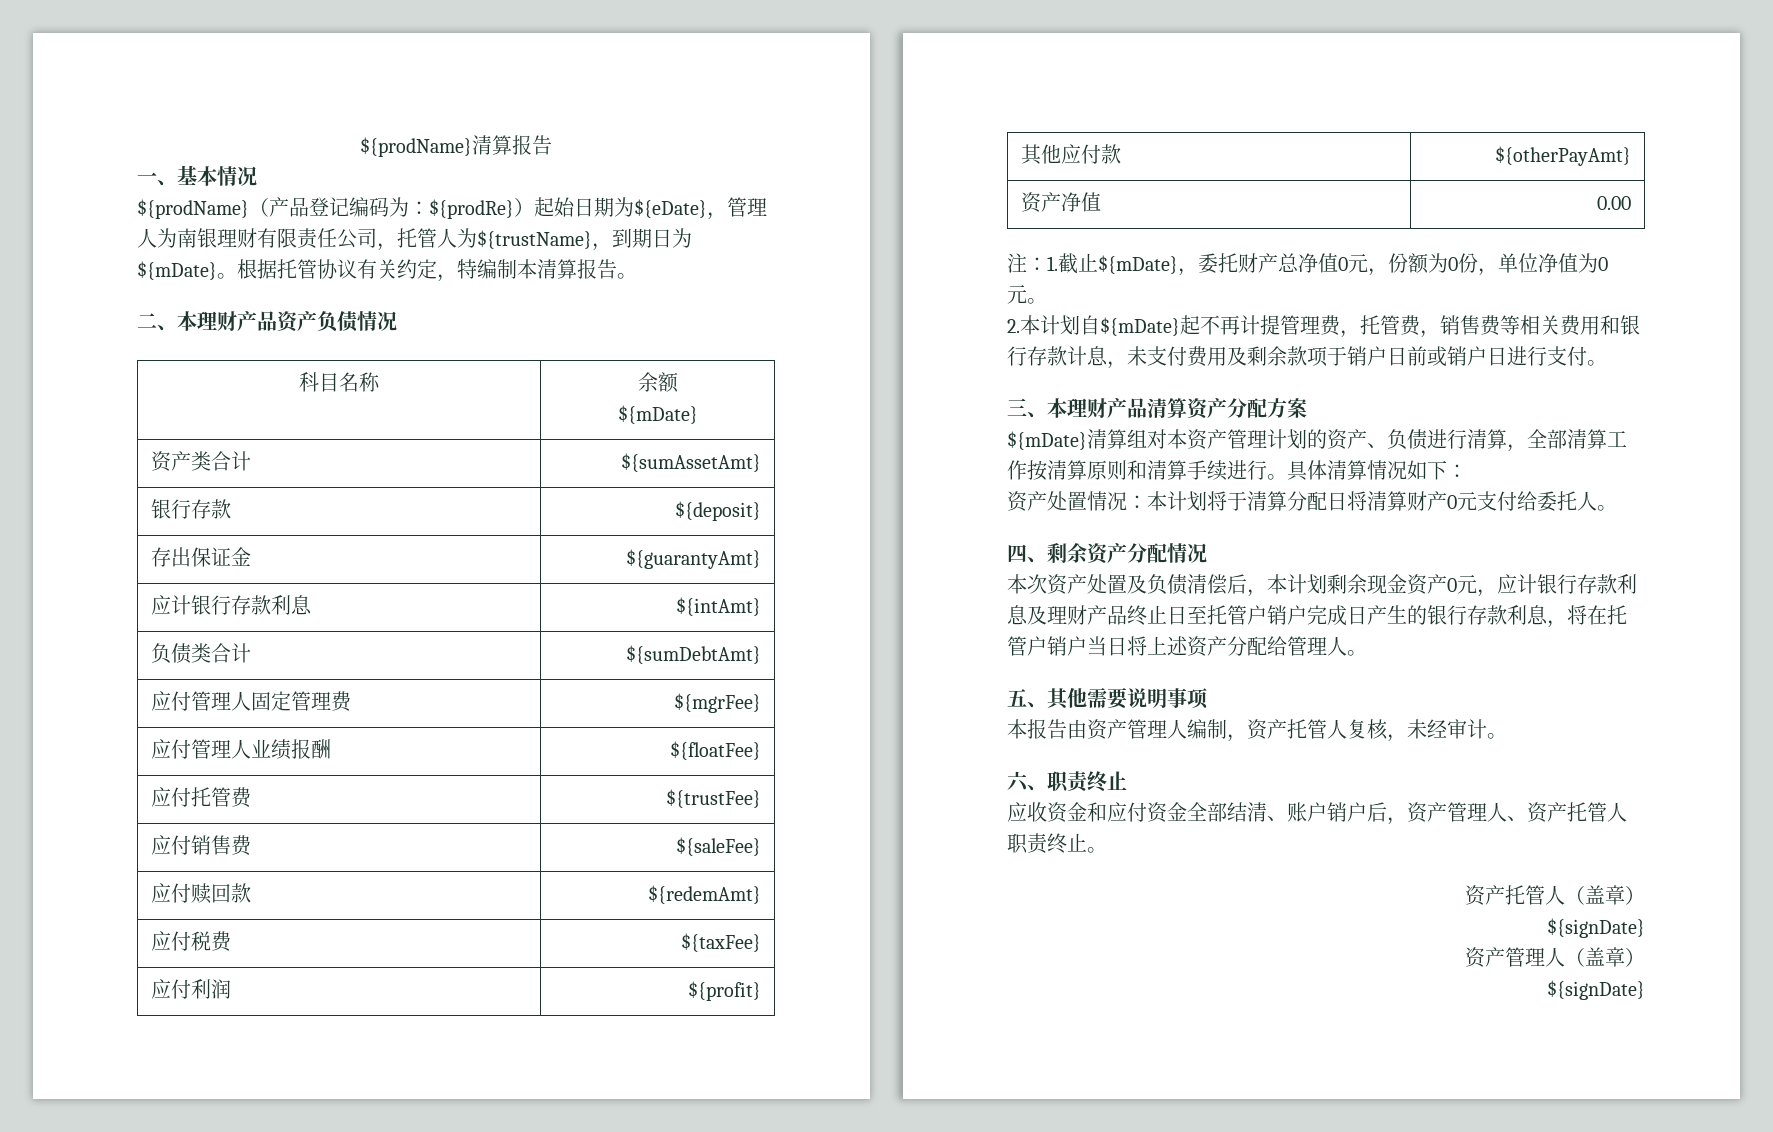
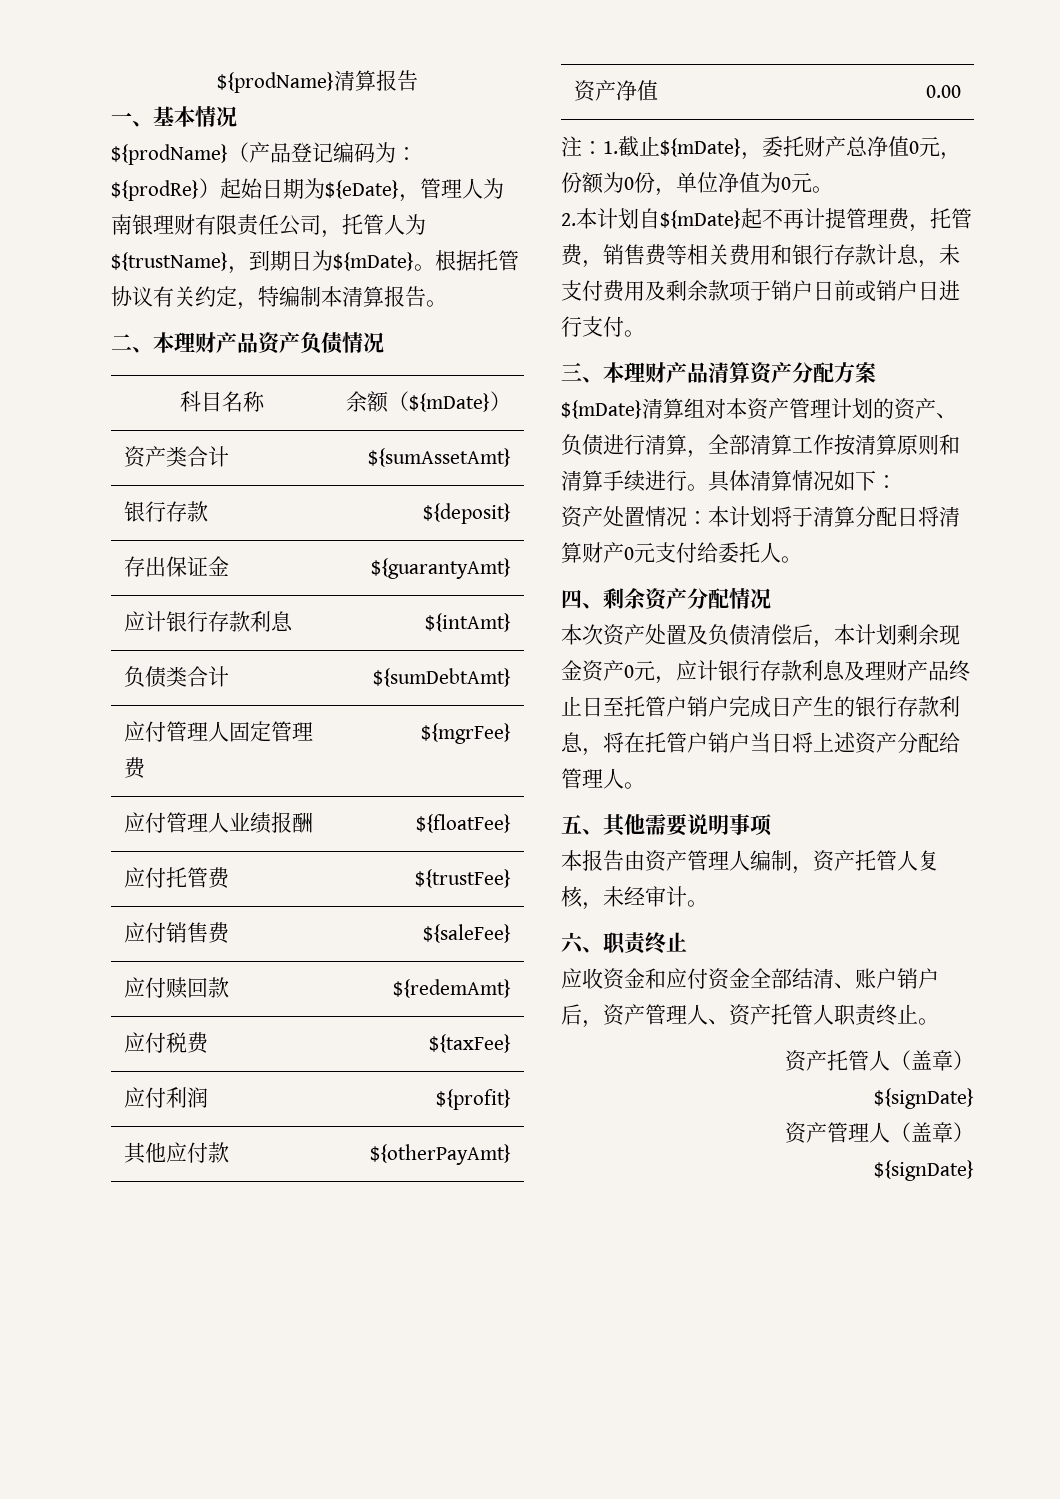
[617,405,698,424] // ${mDate} -> [387,391,511,412] （${mDate}）

